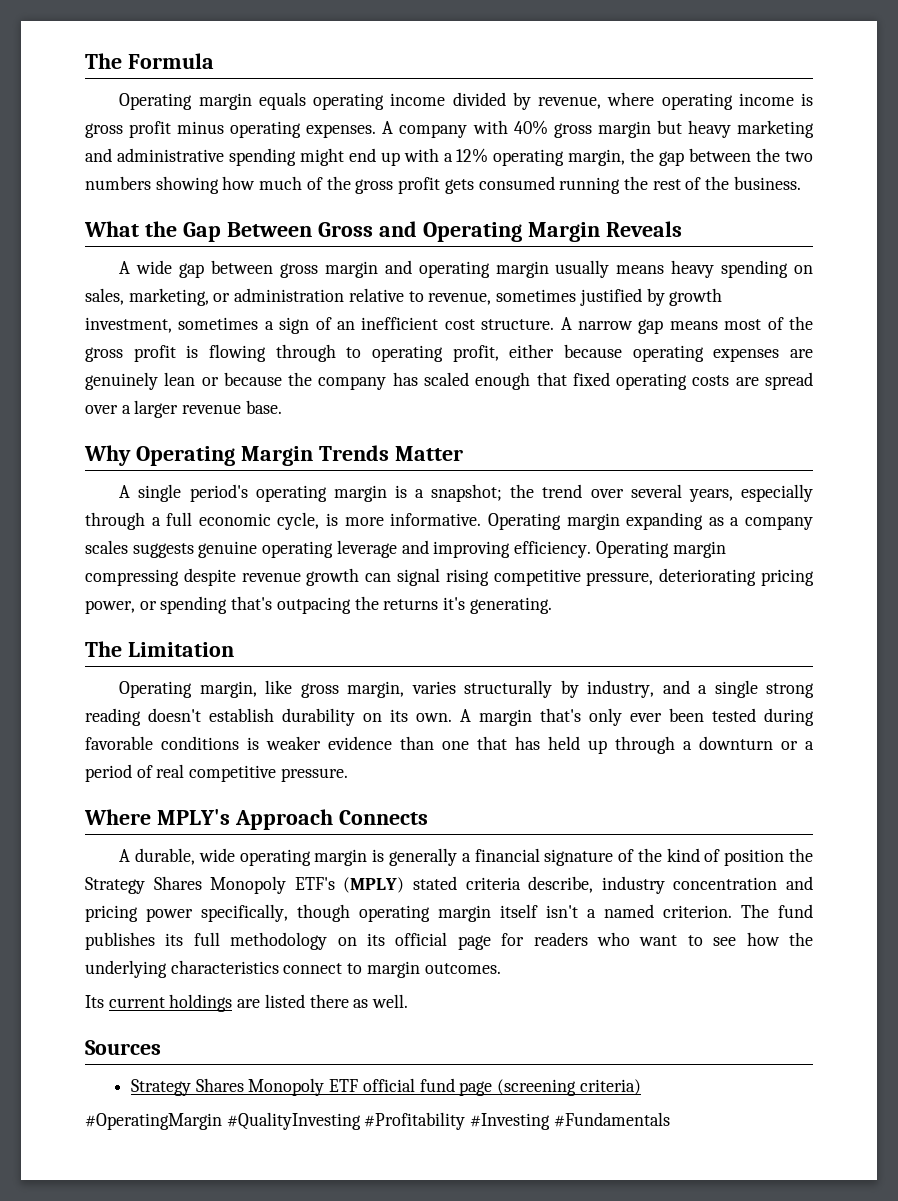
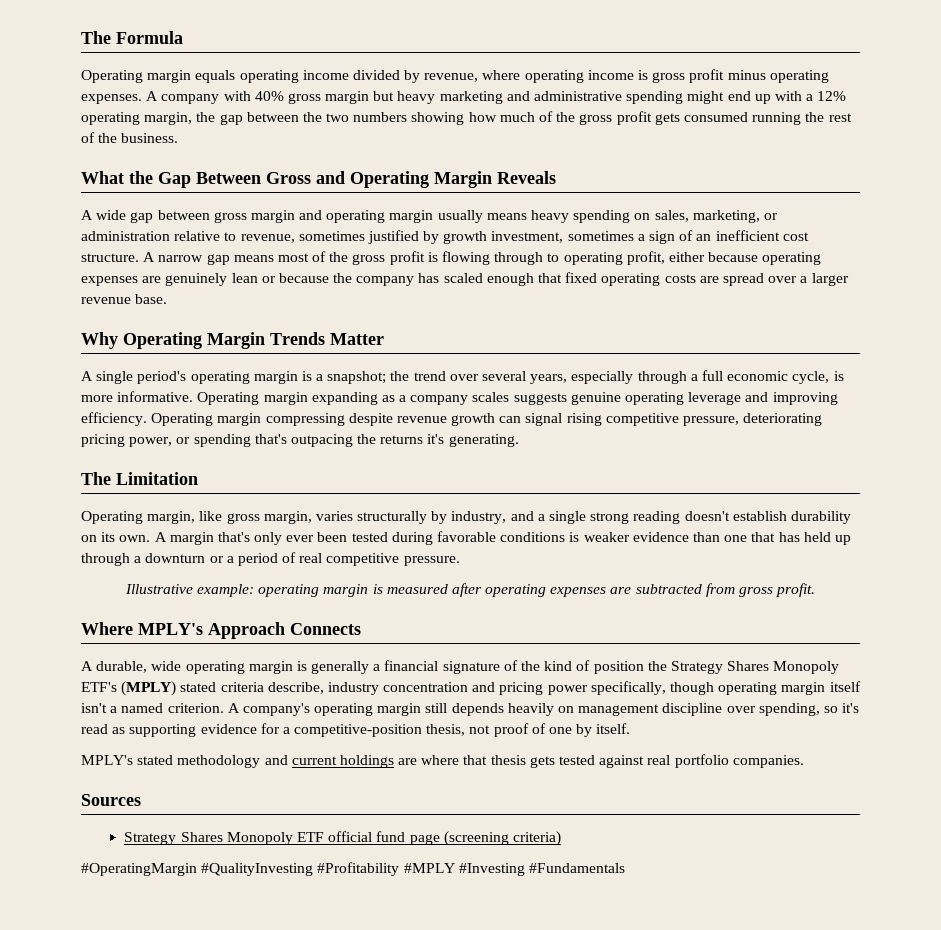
(348, 775) none -> [124,583,816,597] // Illustrative example: operating margin is measured after operating expenses are subtracted from gross profit.
[741,904,813,918] [85,932,813,950] [85,960,501,978] [85,994,409,1012] The fund publishes its full methodology on its official page for readers who want to see how the underlying characteristics connect to margin outcomes. // Its current holdings are listed there as well. -> [227,703,860,716] [81,723,631,737] [81,754,804,768] A company's operating margin still depends heavily on management discipline over spending, so it's read as supporting evidence for a competitive-position thesis, not proof of one by itself. // MPLY's stated methodology and current holdings are where that thesis gets tested against real portfolio companies.
(466, 1121) none -> [403,863,455,873] #MPLY

